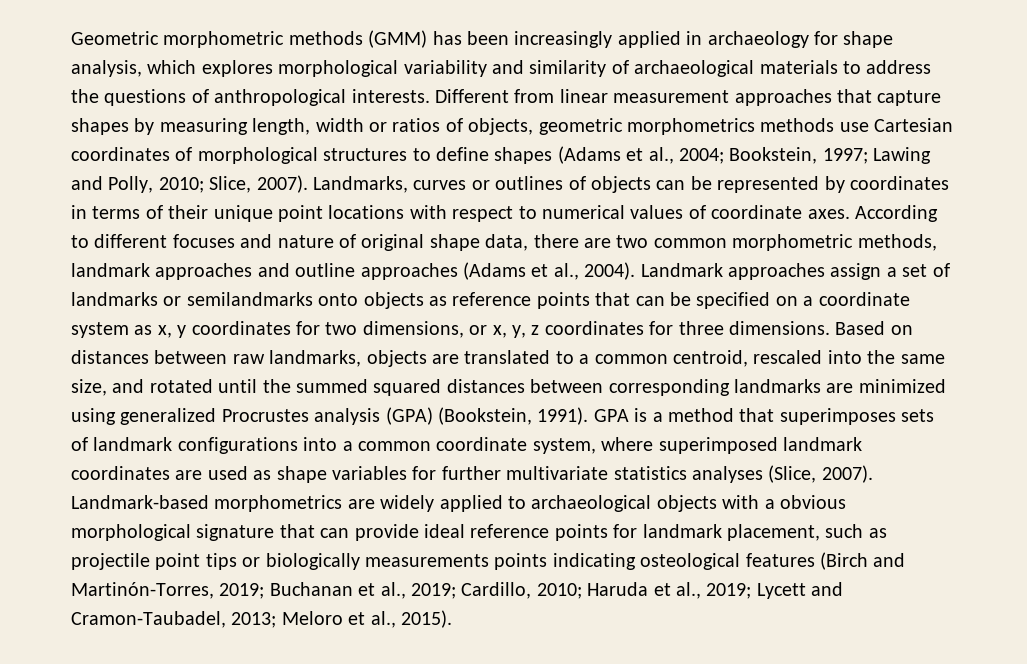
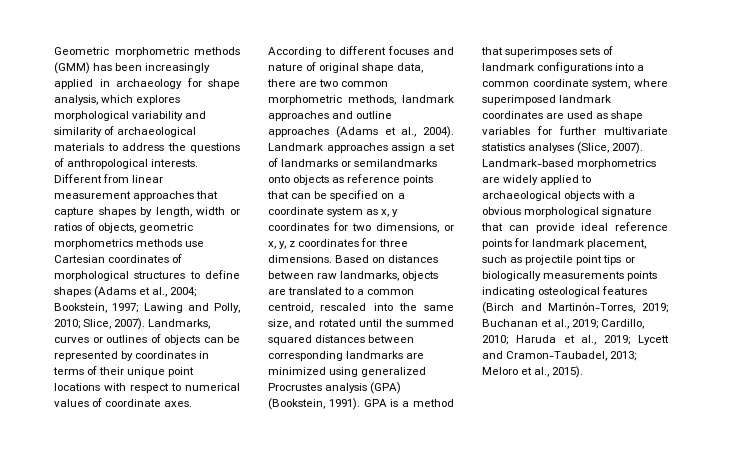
[159,118,248,135] measuring -> (153, 212) none

